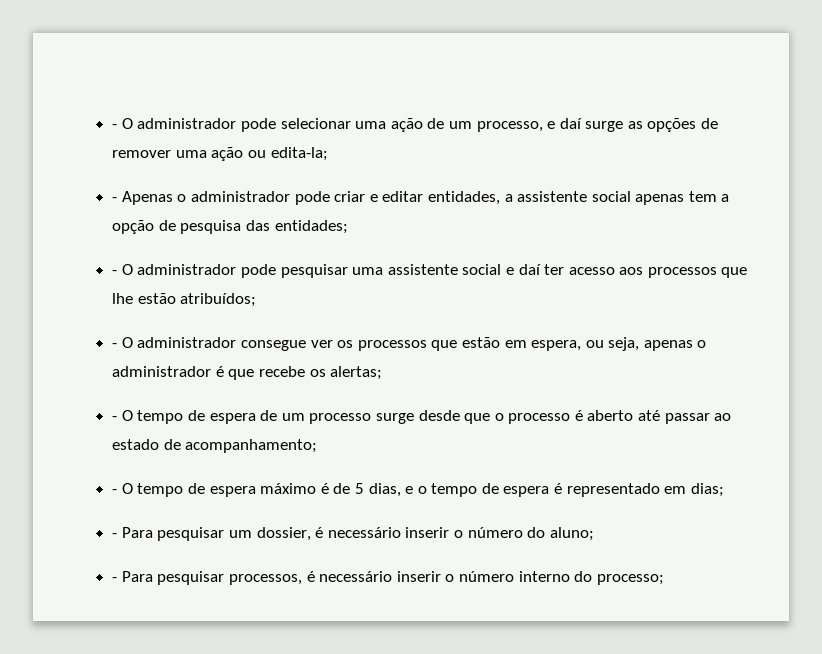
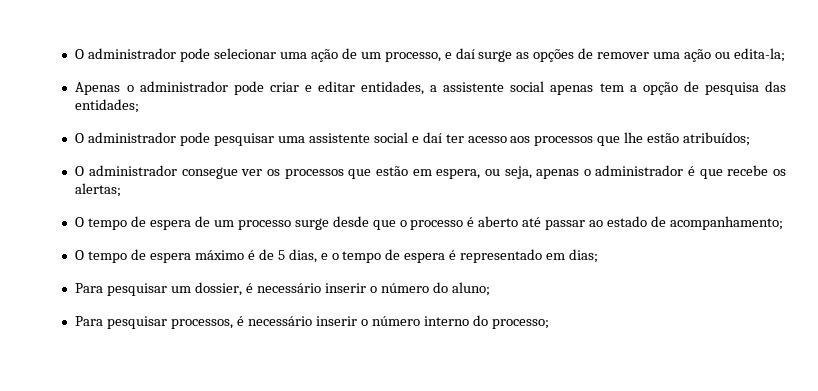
[112,124,118,129] - -> (75, 54) none
[112,197,118,202] - -> (785, 55) none
[112,270,118,275] - -> (140, 106) none
[112,343,118,348] - -> (751, 139) none
[112,416,118,421] - -> (122, 190) none
[112,489,118,494] - -> (783, 223) none
[112,533,118,538] - -> (598, 256) none
[112,577,118,582] - -> (490, 289) none

